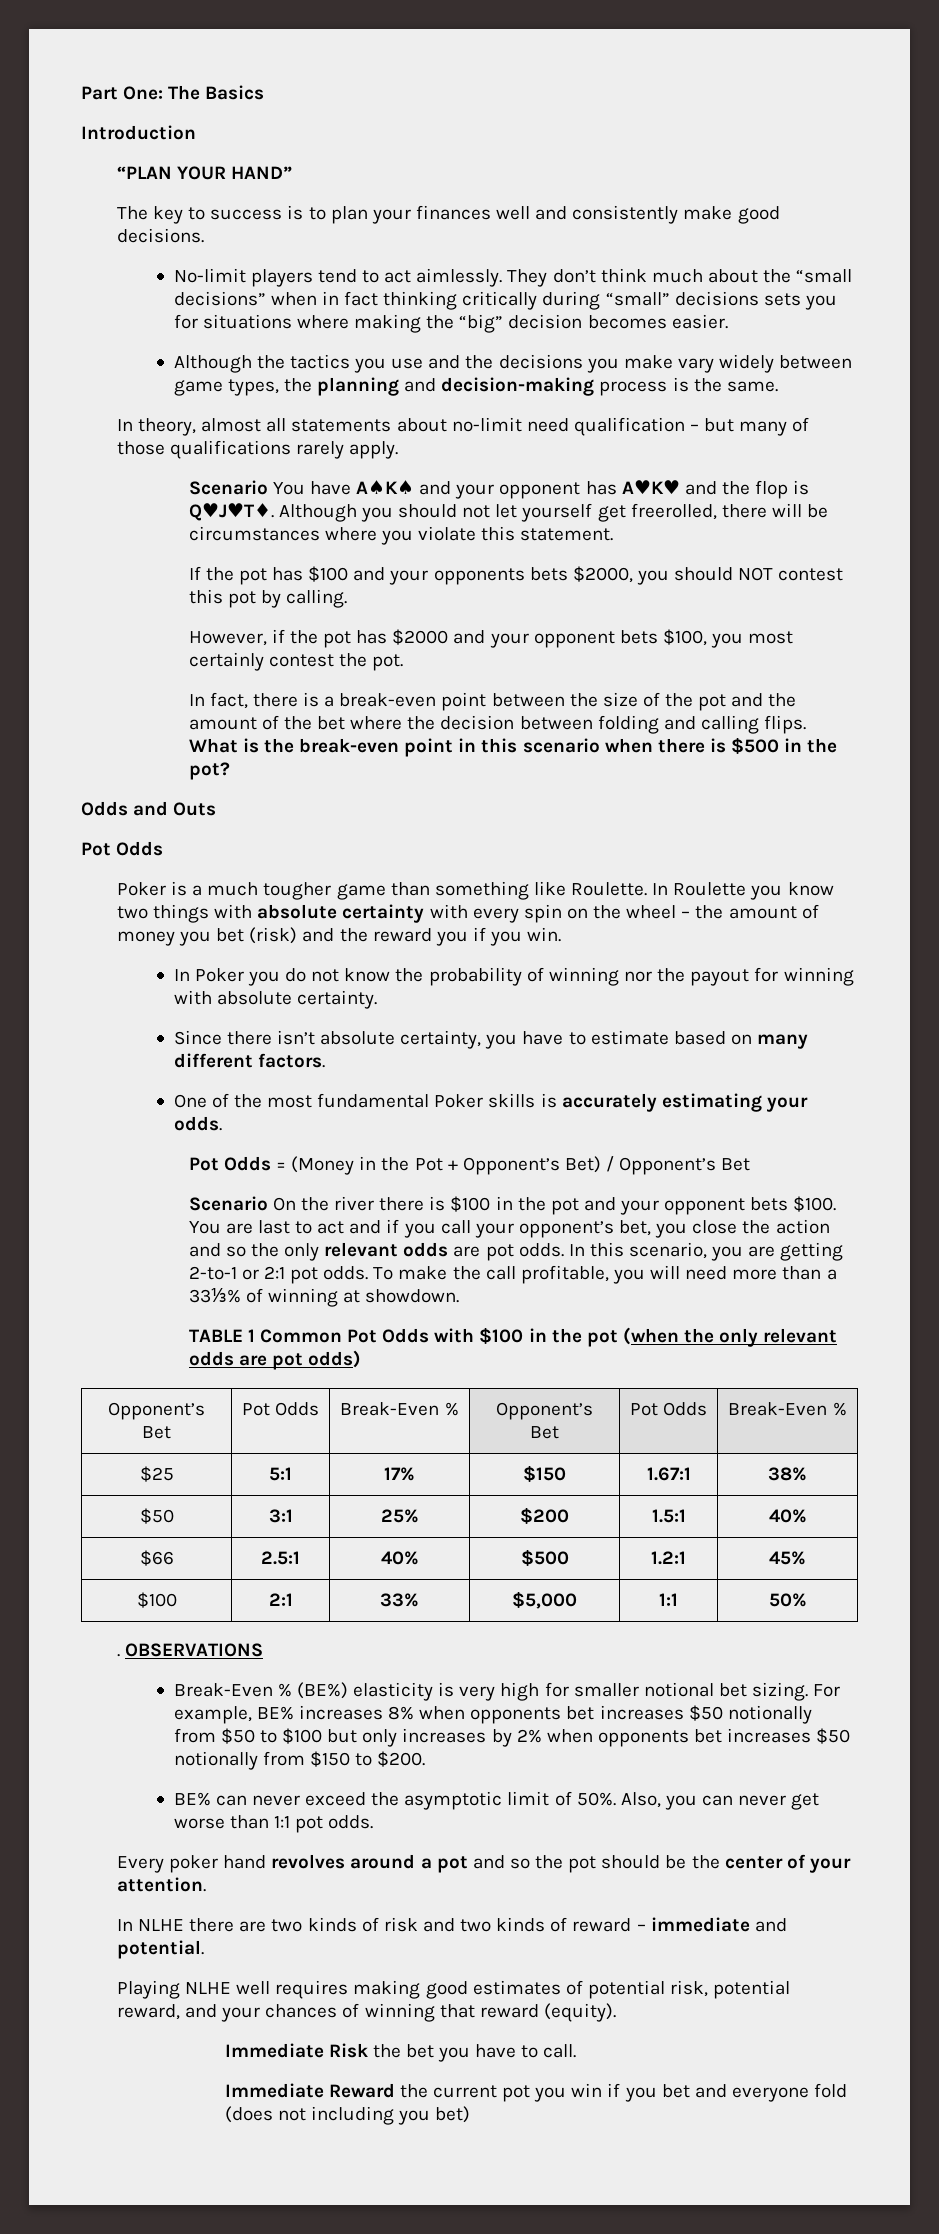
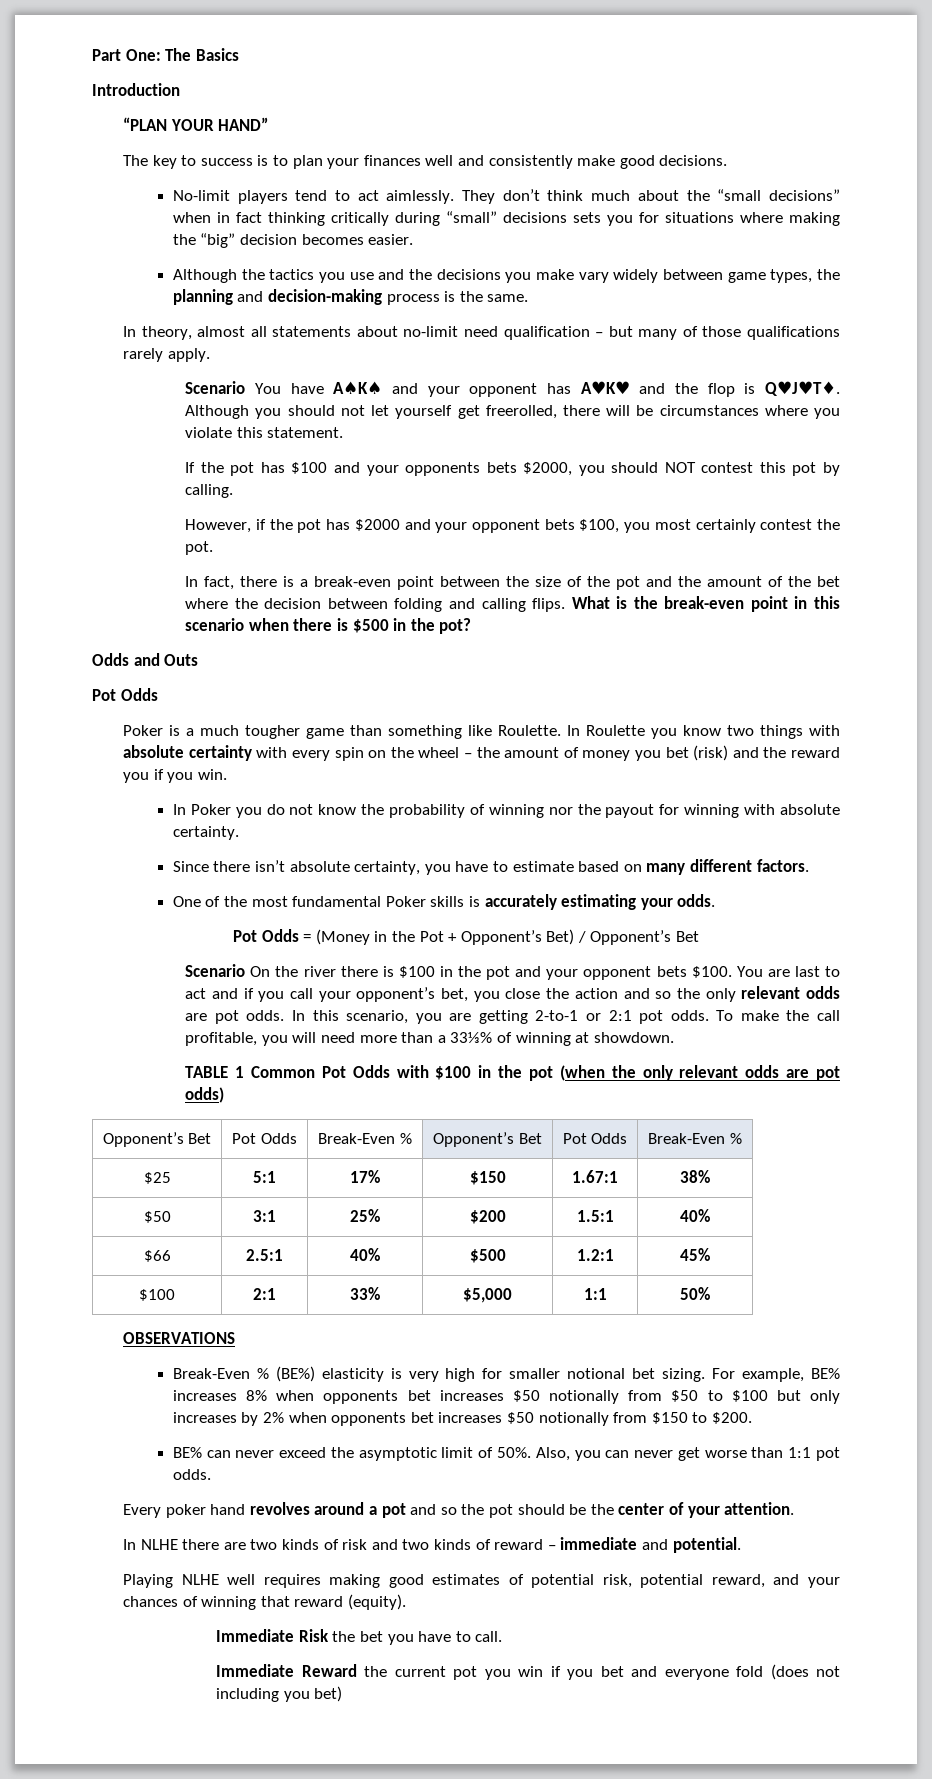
[116,1654,120,1657] . -> (710, 1293) none

